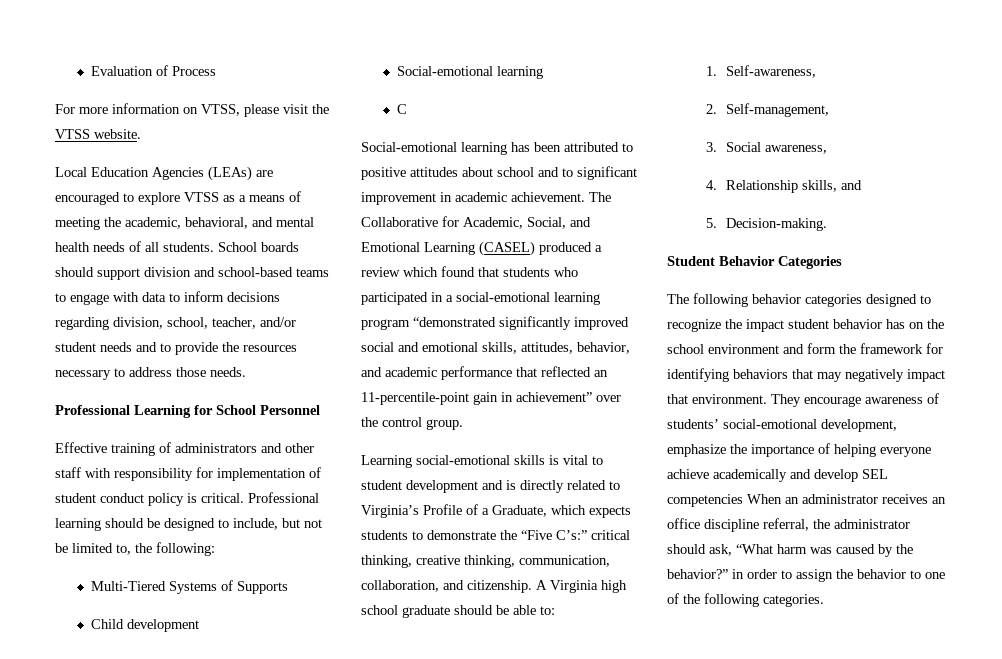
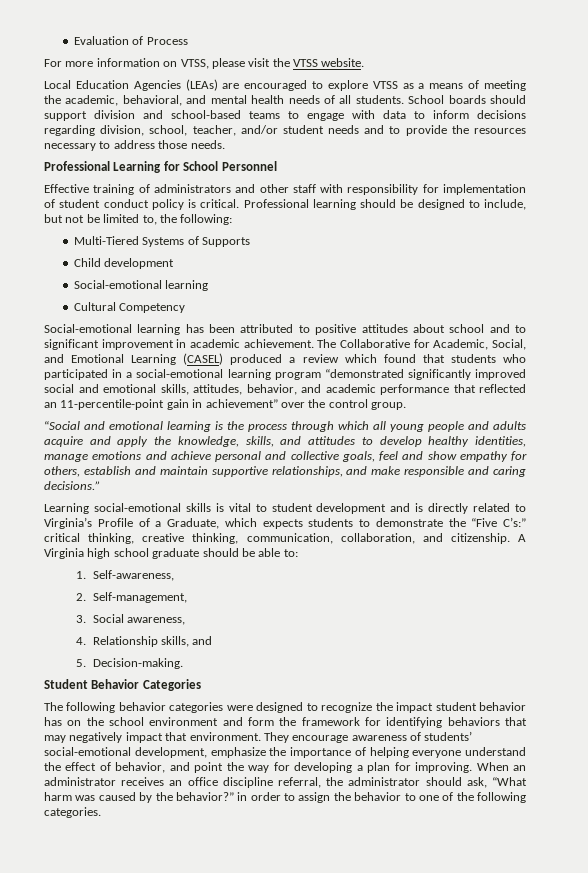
[396,104,407,114] C -> [73,302,186,313] Cultural Competency
(463, 424) none -> [44,421,526,432] [44,436,526,447] [44,451,527,462] [44,466,526,477] [44,481,100,490] // “Social and emotional learning is the process through which all young people and adults acquire and apply the knowledge, skills, and attitudes to develop healthy identities, manage emotions and achieve personal and collective goals, feel and show empathy for others, establish and maintain supportive relationships, and make responsible and caring decisions.”
(862, 300) none -> [226,705,253,711] were
[667,469,888,482] [667,494,743,507] achieve academically and develop SEL competencies -> [465,747,526,756] [44,762,473,773] understand the effect of behavior, and point the way for developing a plan for improving.

